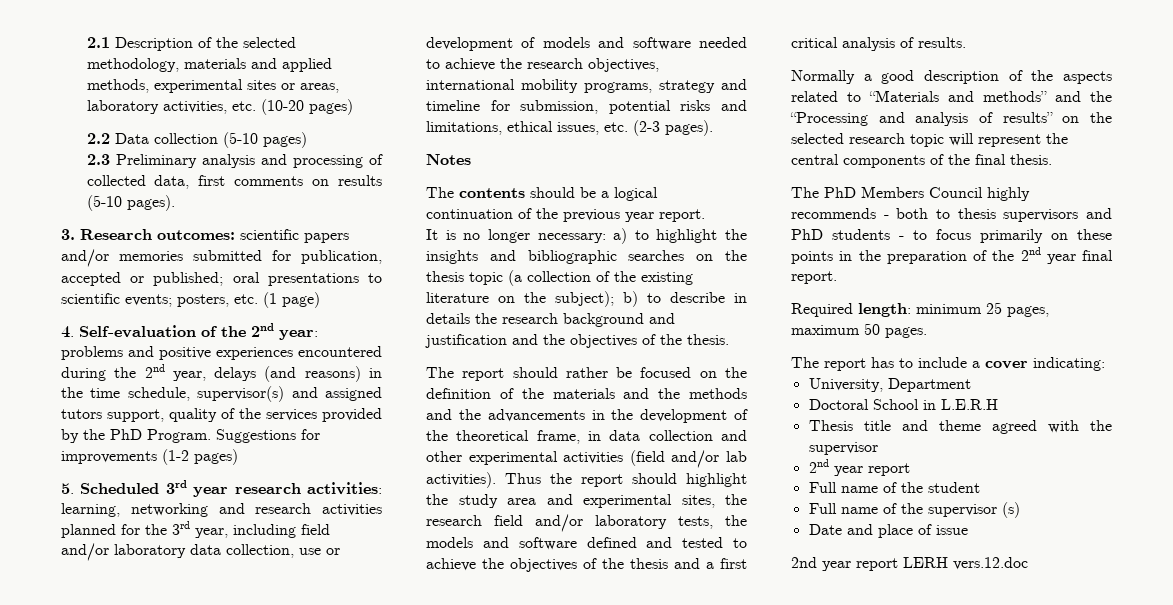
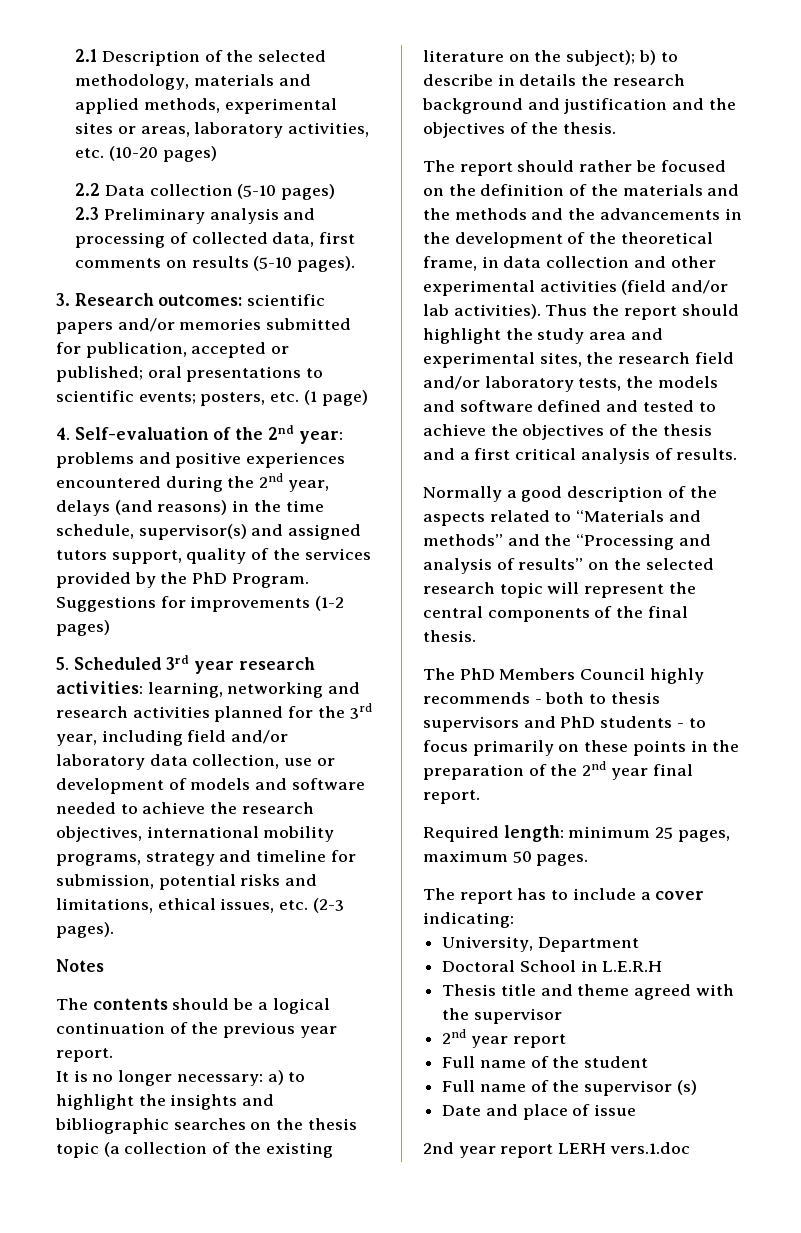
[953,557,1028,570] vers.12.doc -> [609,1142,690,1154] vers.1.doc

